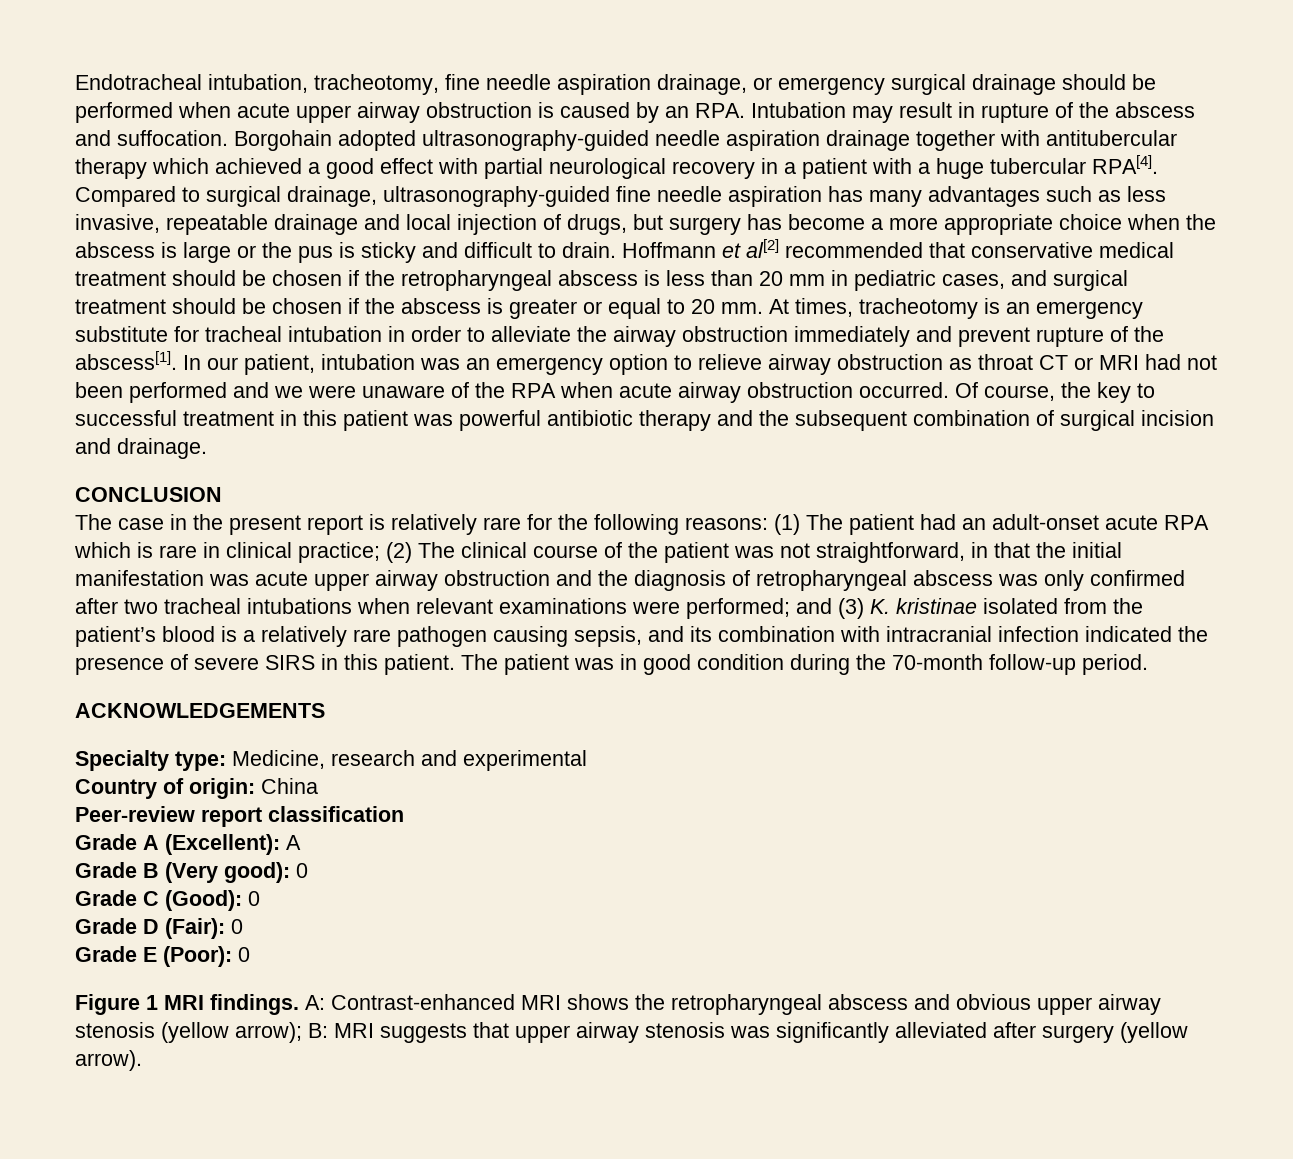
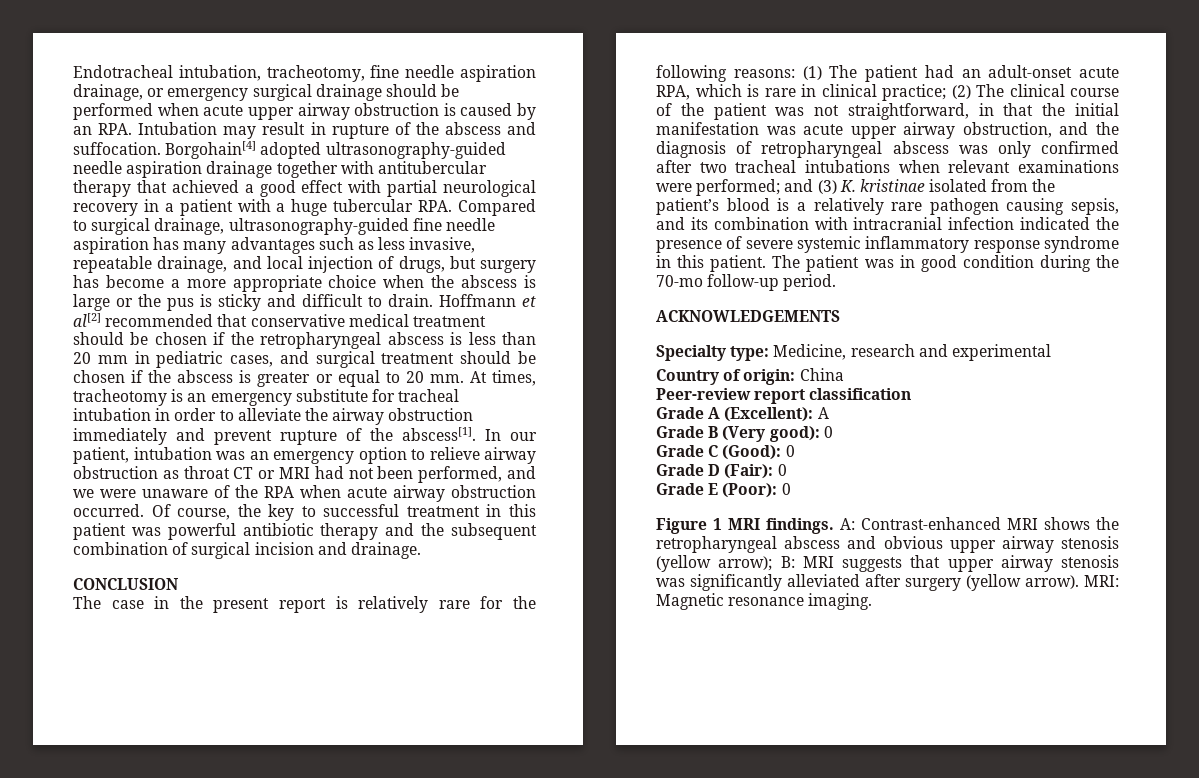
[234,130,332,151] Borgohain -> [165,141,257,159] Borgohain[4]
[152,158,209,174] which -> [136,180,167,193] that
[1092,155,1158,174] RPA[4]. -> [418,200,453,212] RPA.
[274,214,358,235] drainage -> [157,256,228,273] drainage,
[129,382,227,403] performed -> [418,466,503,483] performed,
[1164,515,1209,530] RPA -> [656,85,690,100] RPA,
[444,570,550,586] obstruction -> [962,122,1052,138] obstruction,
[265,655,315,670] SIRS -> [797,236,1119,253] systemic inflammatory response syndrome
[892,654,983,670] 70-month -> [656,275,703,287] 70-mo
(142, 1060) none -> [1084,575,1119,587] [656,593,873,610] MRI: Magnetic resonance imaging.

